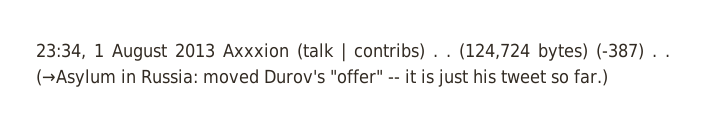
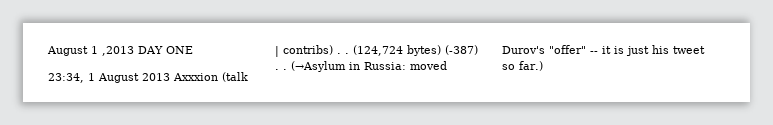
(36, 51) none -> [47,46,193,56] August 1 ,2013 DAY ONE //

